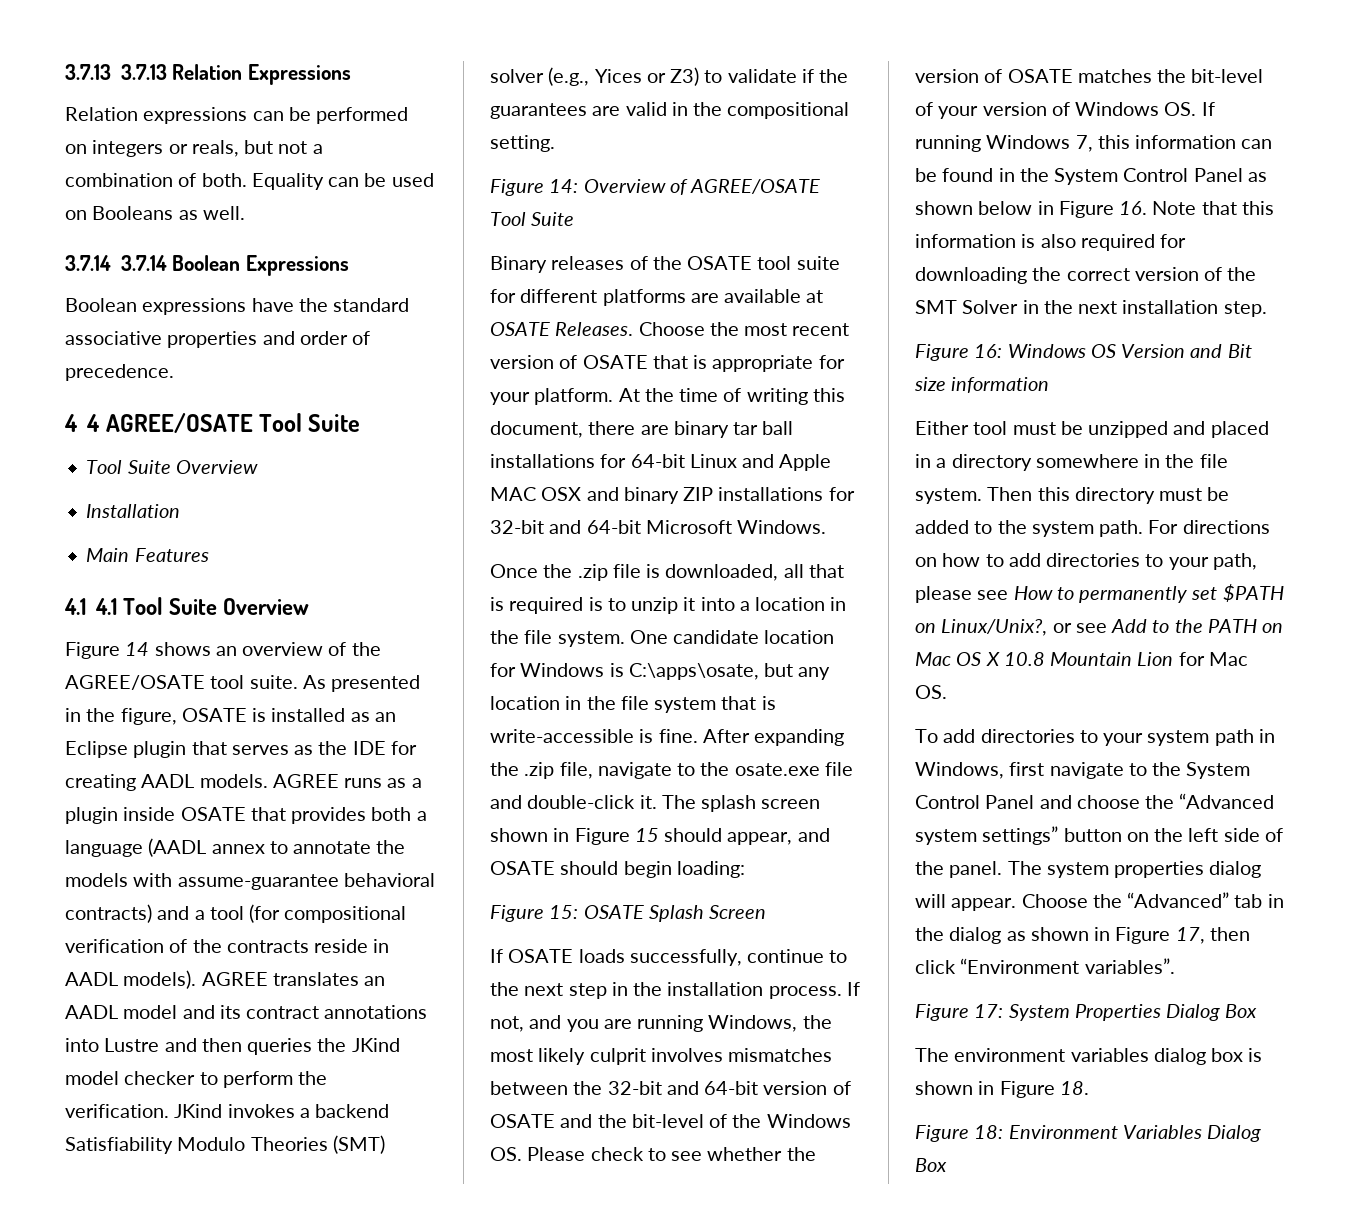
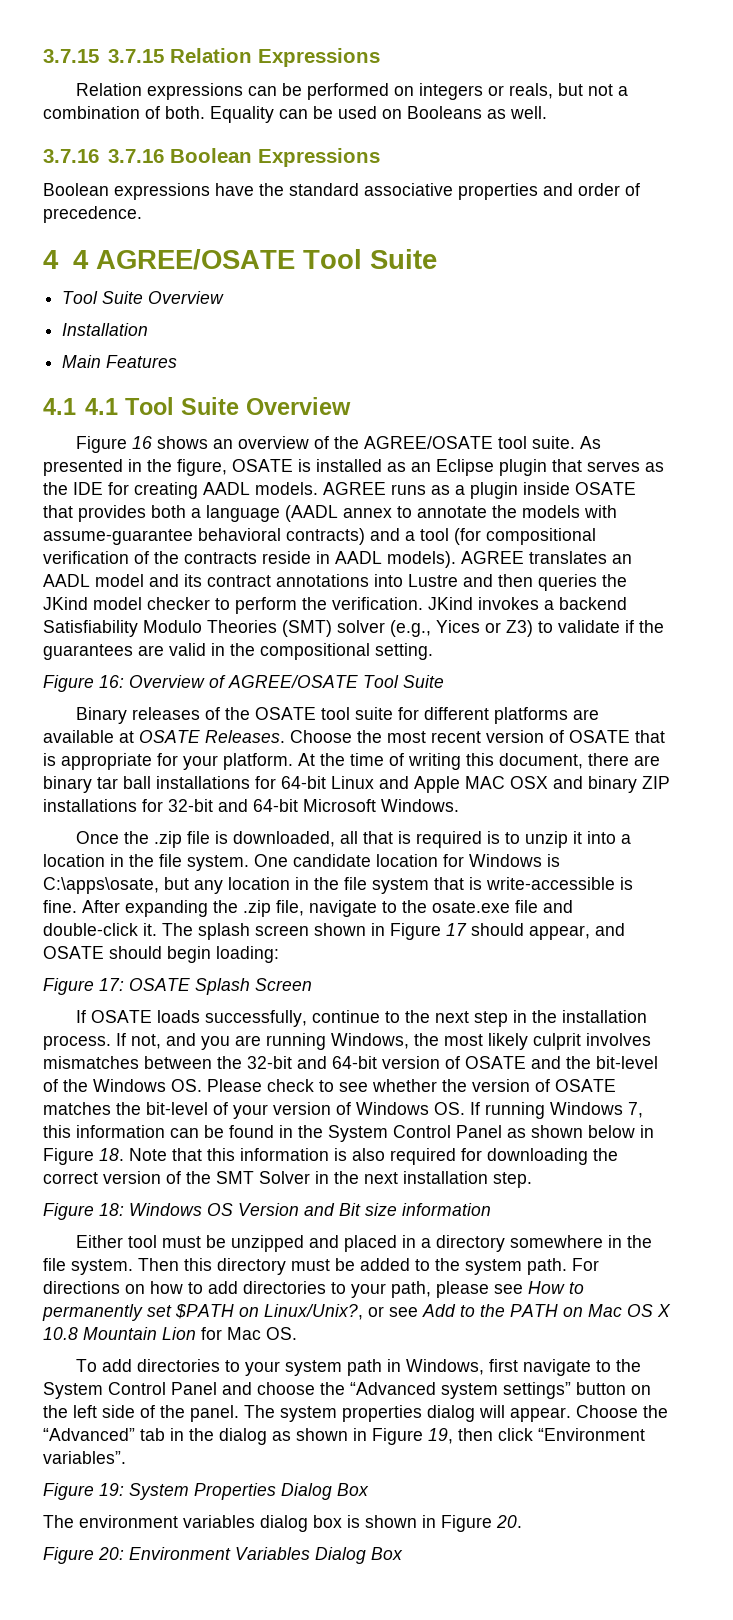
[65,64,167,80] 3.7.13 3.7.13 -> [43,49,164,63] 3.7.15 3.7.15
[65,255,167,271] 3.7.14 3.7.14 -> [43,149,164,163] 3.7.16 3.7.16
[125,642,150,656] 14 -> [131,436,152,449] 16
[549,179,579,193] 14: -> [99,675,124,688] 16:
[634,828,659,842] 15 -> [446,923,467,936] 17
[549,905,579,919] 15: -> [99,978,124,991] 17:
[1119,201,1148,215] 16. -> [99,1148,124,1161] 18.
[974,344,1003,358] 16: -> [99,1203,124,1216] 18:
[1175,927,1205,944] 17, -> [428,1428,453,1444] 19,
[974,1004,1004,1018] 17: -> [99,1483,124,1496] 19:
[1059,1081,1089,1095] [915,1125,1004,1142] 18. // Figure 18: -> [496,1515,522,1528] [43,1547,124,1564] 20. // Figure 20:

